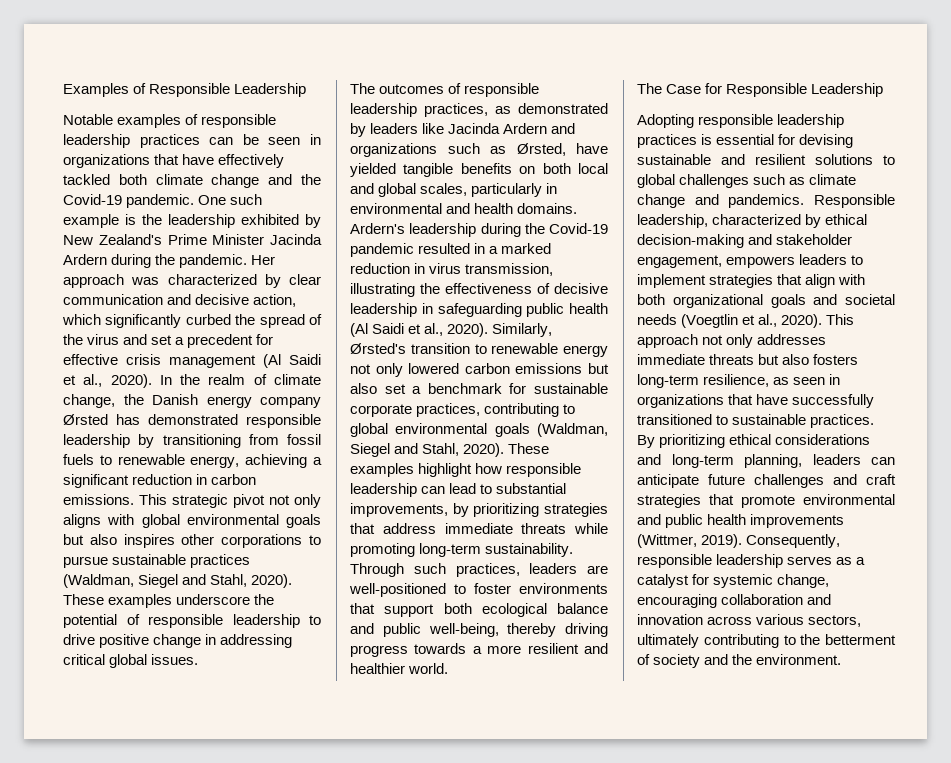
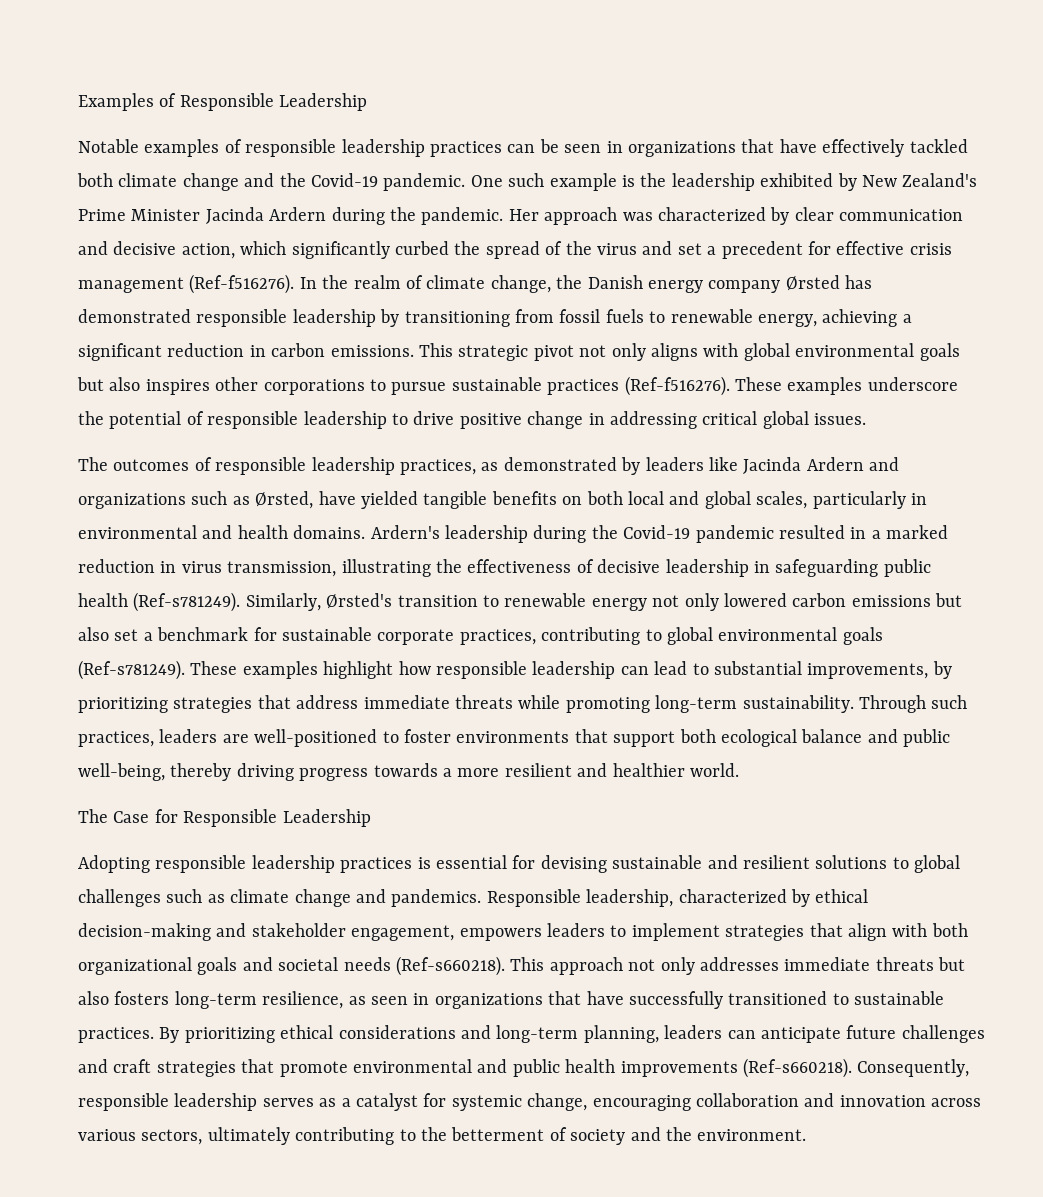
[263,354,321,368] [63,374,152,388] (Al Saidi et al., 2020). -> [189,274,295,294] (Ref-f516276).
[63,574,293,588] (Waldman, Siegel and Stahl, 2020). -> [624,376,730,396] (Ref-f516276).
[350,323,489,337] (Al Saidi et al., 2020). -> [133,592,241,612] (Ref-s781249).
[537,423,608,437] [350,443,505,457] (Waldman, Siegel and Stahl, 2020). -> [78,660,185,680] (Ref-s781249).
[681,314,823,328] (Voegtlin et al., 2020). -> [396,956,505,976] (Ref-s660218).
[637,534,743,548] (Wittmer, 2019). -> [742,1058,852,1078] (Ref-s660218).

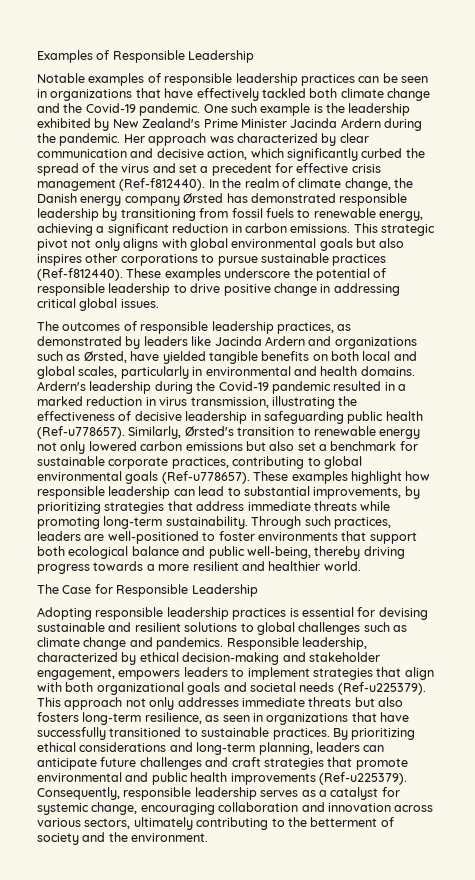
[189,274,295,294] (Ref-f516276). -> [119,178,206,191] (Ref-f812440).
[624,376,730,396] (Ref-f516276). -> [37,268,123,281] (Ref-f812440).
[133,592,241,612] (Ref-s781249). -> [37,426,125,439] (Ref-u778657).
[78,660,185,680] (Ref-s781249). -> [161,471,250,484] (Ref-u778657).
[396,956,505,976] (Ref-s660218). -> [337,682,426,695] (Ref-u225379).
[742,1058,852,1078] (Ref-s660218). -> [318,772,407,785] (Ref-u225379).

